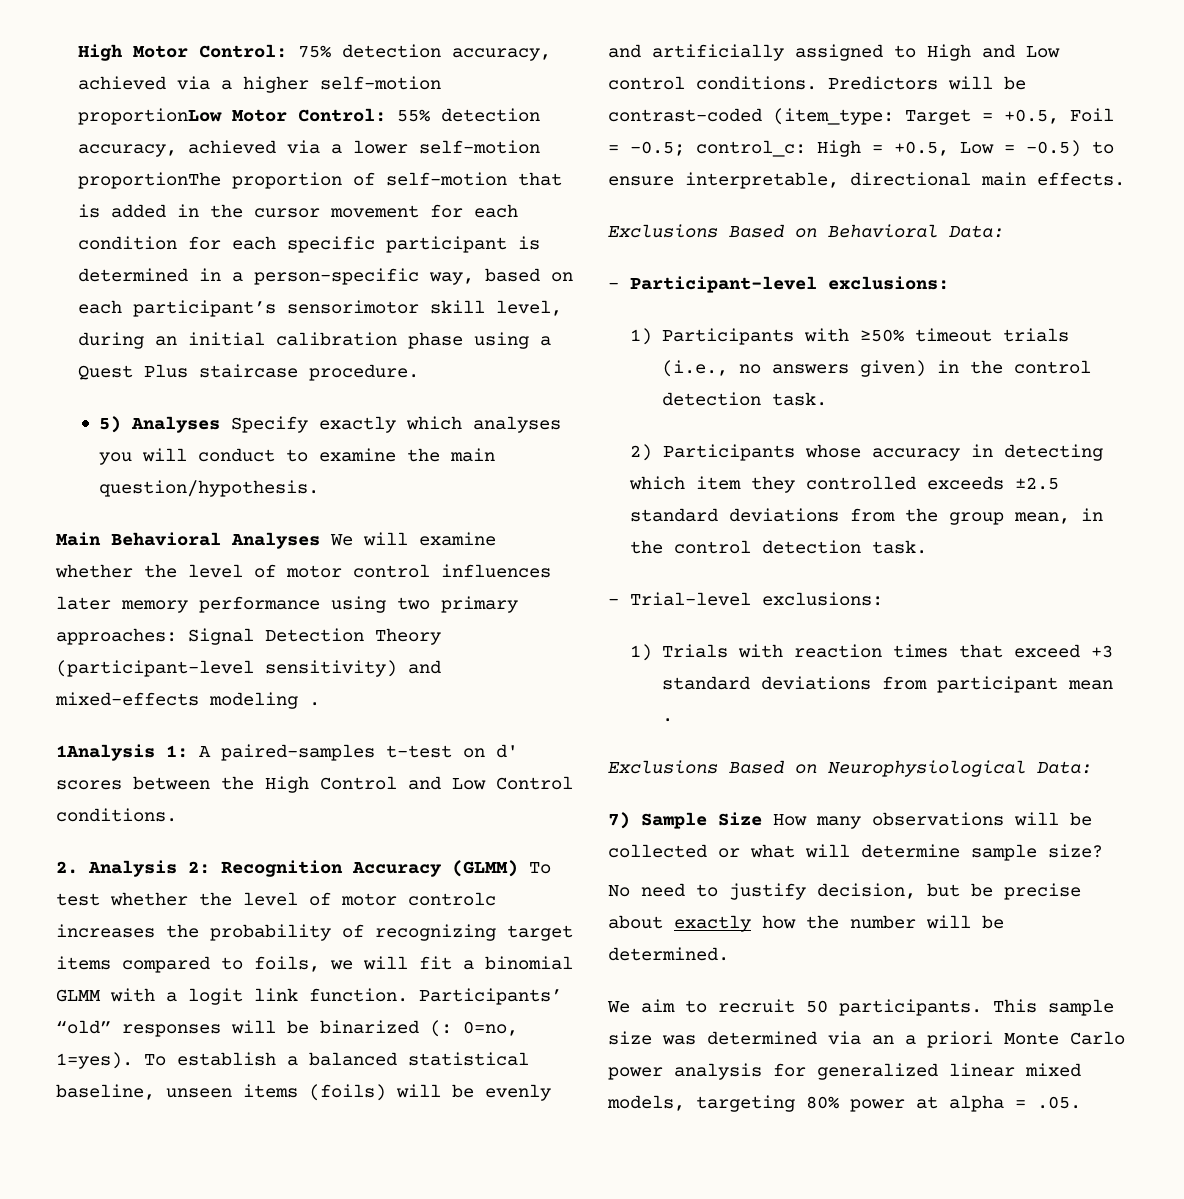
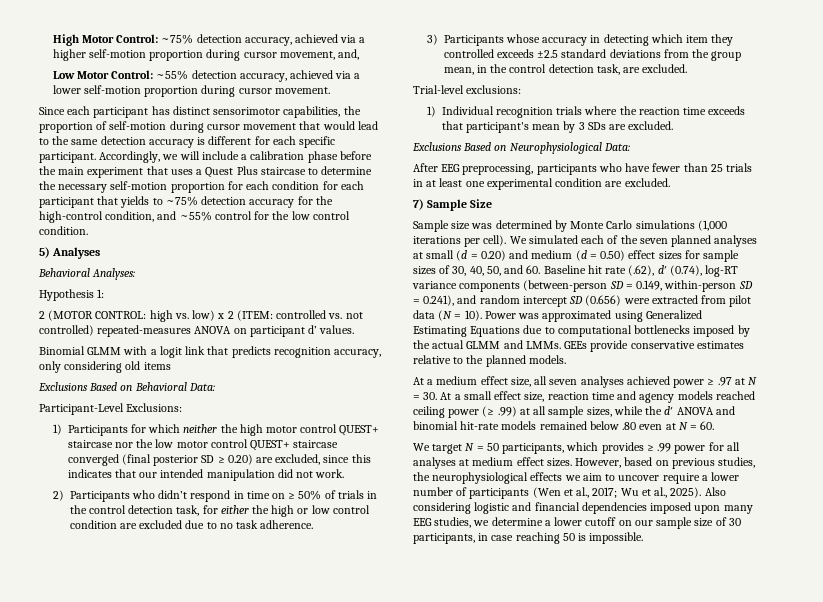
[298,45,332,58] 75% -> [161,34,194,44] ~75%
[78,108,431,125] proportionLow Motor Control: 55% -> [149,49,359,61] [52,70,189,80] proportion during cursor movement, and, // Low Motor Control: ~55%
[78,172,563,189] [78,204,420,218] proportionThe proportion of self-motion that is added in the cursor movement -> [144,85,330,97] [39,106,361,118] [39,121,378,133] [39,136,336,148] [39,151,372,163] [39,166,373,178] [39,181,225,193] proportion during cursor movement. // Since each participant has distinct sensorimotor capabilities, the proportion of self-motion during cursor movement that would lead to the same detection accuracy is different for each specific participant. Accordingly, we will include a calibration phase before the main experiment that uses a Quest Plus staircase to determine the necessary self-motion proportion
[287,236,541,253] [78,268,574,285] [78,300,563,317] [78,332,552,349] [78,364,420,381] [99,416,562,433] [99,448,496,465] [99,480,320,497] [56,532,496,549] [55,564,551,578] [56,596,518,613] [56,628,441,645] [56,660,441,677] [55,692,320,709] [56,744,518,761] [56,776,573,793] [56,808,177,822] [56,860,551,877] [56,892,496,906] [56,924,573,941] [56,956,573,973] specific participant is determined in a person-specific way, based on each participant’s sensorimotor skill level, during an initial calibration phase using a Quest Plus staircase procedure. // 5) Analyses Specify exactly which analyses you will conduct to examine the main question/hypothesis. // Main Behavioral Analyses We will examine whether the level of motor control influences later memory performance using two primary approaches: Signal Detection Theory (participant-level sensitivity) and mixed-effects modeling . // 1Analysis 1: A paired-samples t-test on d' scores between the High Control and Low Control conditions. // 2. Analysis 2: Recognition Accuracy (GLMM) To test whether the level of motor controlc increases the probability of recognizing target items compared to foils, we will fit a binomial -> [39,196,333,208] [39,211,350,223] [39,226,88,235] [39,247,101,259] [38,268,136,280] [39,289,105,301] [39,310,363,322] [39,325,355,337] [39,346,85,355] participant that yields to ~75% detection accuracy for the high-control condition, and ~55% control for the low control condition. // 5) Analyses // Behavioral Analyses: // Hypothesis 1: // 2 (MOTOR CONTROL: high vs. low) x 2 (ITEM: controlled vs. not controlled) repeated-measures ANOVA on participant d’ values. // Binomial
[309,988,562,1005] [56,1020,518,1037] [56,1052,529,1069] [56,1084,551,1101] [608,44,1060,61] [608,76,1026,90] [608,108,1114,125] [608,140,1114,157] [608,172,1125,189] function. Participants’ “old” responses will be binarized (: 0=no, 1=yes). To establish a balanced statistical baseline, unseen items (foils) will be evenly and artificially assigned to High and Low control conditions. Predictors will be contrast-coded (item_type: Target = +0.5, Foil = -0.5; control_c: High = +0.5, Low = -0.5) to ensure interpretable, directional main effects. -> [207,346,382,358] [39,361,171,373] that predicts recognition accuracy, only considering old items
[608,276,949,293] - Participant-level exclusions: -> [39,403,183,415] Participant-Level Exclusions:
[803,328,1069,342] [661,360,1091,377] [661,392,827,406] [630,444,653,461] with ≥50% timeout trials (i.e., no answers given) in the control detection task. // 2) -> [130,424,380,436] [67,439,339,451] [67,454,371,466] [67,469,345,481] [52,490,378,502] [69,505,370,517] [69,520,314,529] [426,34,438,45] for which neither the high motor control QUEST+ staircase nor the low motor control QUEST+ staircase converged (final posterior SD ≥ 0.20) are excluded, since this indicates that our intended manipulation did not work. // 2) Participants who didn’t respond in time on ≥ 50% of trials in the control detection task, for either the high or low control condition are excluded due to no task adherence. // 3)
[872,540,928,554] [608,598,619,605] task. // - -> [596,64,688,75] task, are excluded. //
[661,644,1113,658] [661,676,1113,693] [661,718,673,722] Trials with reaction times that exceed +3 standard deviations from participant mean . -> [441,106,746,118] [441,121,674,133] Individual recognition trials where the reaction time exceeds that participant's mean by 3 SDs are excluded.
[608,812,1092,829] [608,844,1103,861] [608,883,1081,900] [608,915,1004,932] [608,947,729,961] [607,999,1114,1016] [608,1031,1125,1048] [608,1063,1081,1080] [607,1095,1081,1112] 7) Sample Size How many observations will be collected or what will determine sample size? // No need to justify decision, but be precise about exactly how the number will be determined. // We aim to recruit 50 participants. This sample size was determined via an a priori Monte Carlo power analysis for generalized linear mixed models, targeting 80% power at alpha = .05. -> [413,163,753,175] [413,178,670,190] [413,199,493,211] [413,220,727,232] [413,235,758,247] [413,250,740,262] [413,265,739,277] [412,280,753,292] [413,295,752,307] [413,310,702,322] [413,325,750,337] [413,340,744,352] [413,355,566,367] [413,376,758,388] [413,391,755,403] [413,406,735,418] [413,421,715,430] [413,442,740,454] [413,457,756,469] [413,472,740,484] [413,487,726,499] [413,502,753,514] [413,517,741,529] [413,532,644,544] After EEG preprocessing, participants who have fewer than 25 trials in at least one experimental condition are excluded. // 7) Sample Size // Sample size was determined by Monte Carlo simulations (1,000 iterations per cell). We simulated each of the seven planned analyses at small (d = 0.20) and medium (d = 0.50) effect sizes for sample sizes of 30, 40, 50, and 60. Baseline hit rate (.62), d′ (0.74), log-RT variance components (between-person SD = 0.149, within-person SD = 0.241), and random intercept SD (0.656) were extracted from pilot data (N = 10). Power was approximated using Generalized Estimating Equations due to computational bottlenecks imposed by the actual GLMM and LMMs. GEEs provide conservative estimates relative to the planned models. // At a medium effect size, all seven analyses achieved power ≥ .97 at N = 30. At a small effect size, reaction time and agency models reached ceiling power (≥ .99) at all sample sizes, while the d′ ANOVA and binomial hit-rate models remained below .80 even at N = 60. // We target N = 50 participants, which provides ≥ .99 power for all analyses at medium effect sizes. However, based on previous studies, the neurophysiological effects we aim to uncover require a lower number of participants (Wen et al., 2017; Wu et al., 2025). Also considering logistic and financial dependencies imposed upon many EEG studies, we determine a lower cutoff on our sample size of 30 participants, in case reaching 50 is impossible.

